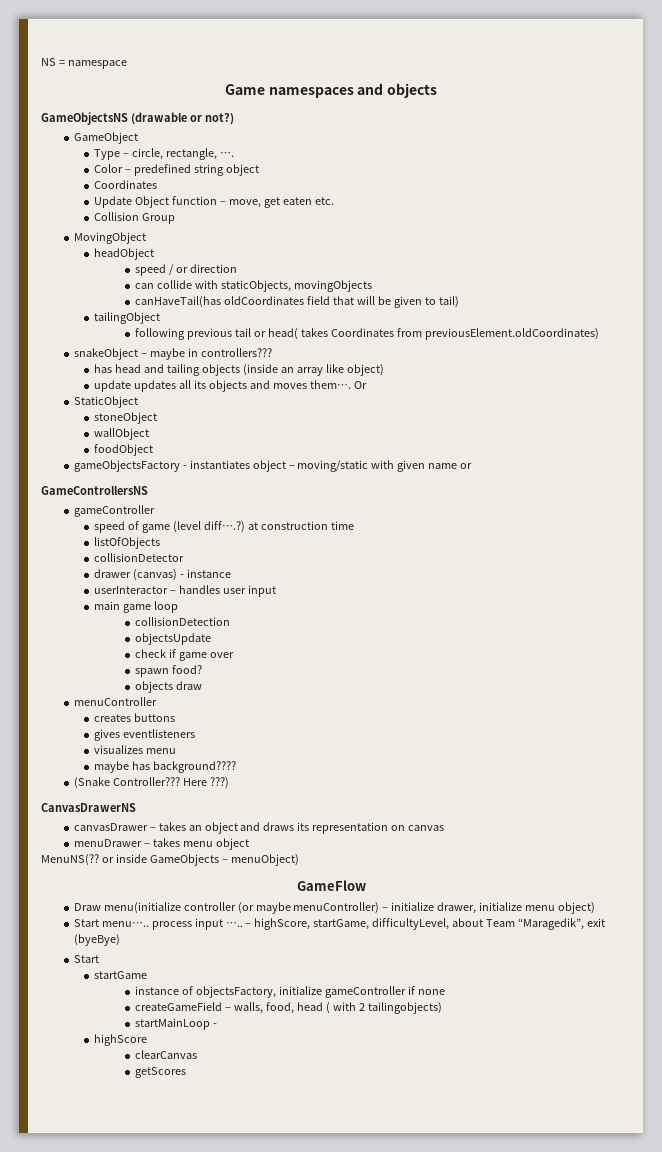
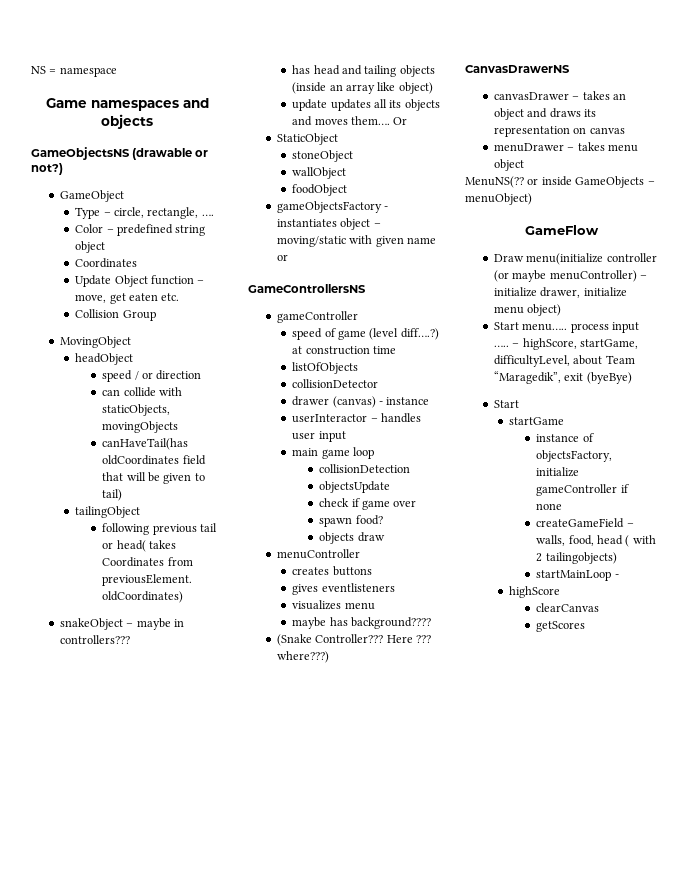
[209,777,229,789] ???) -> [416,635,432,643] [276,651,329,663] ??? where???)

